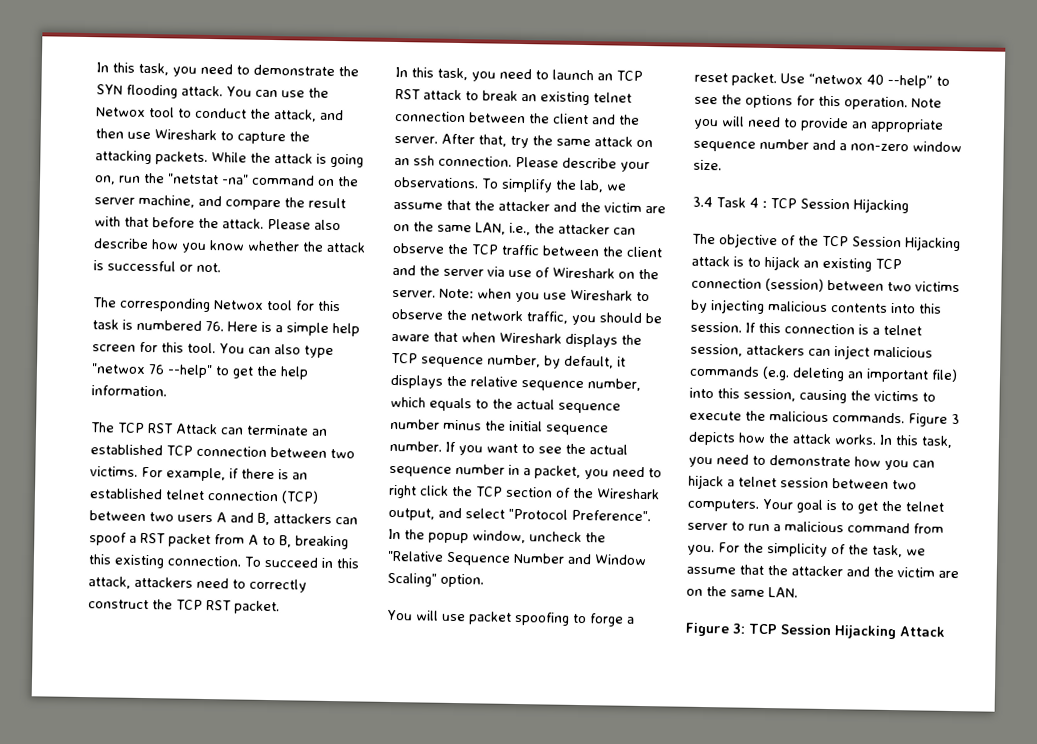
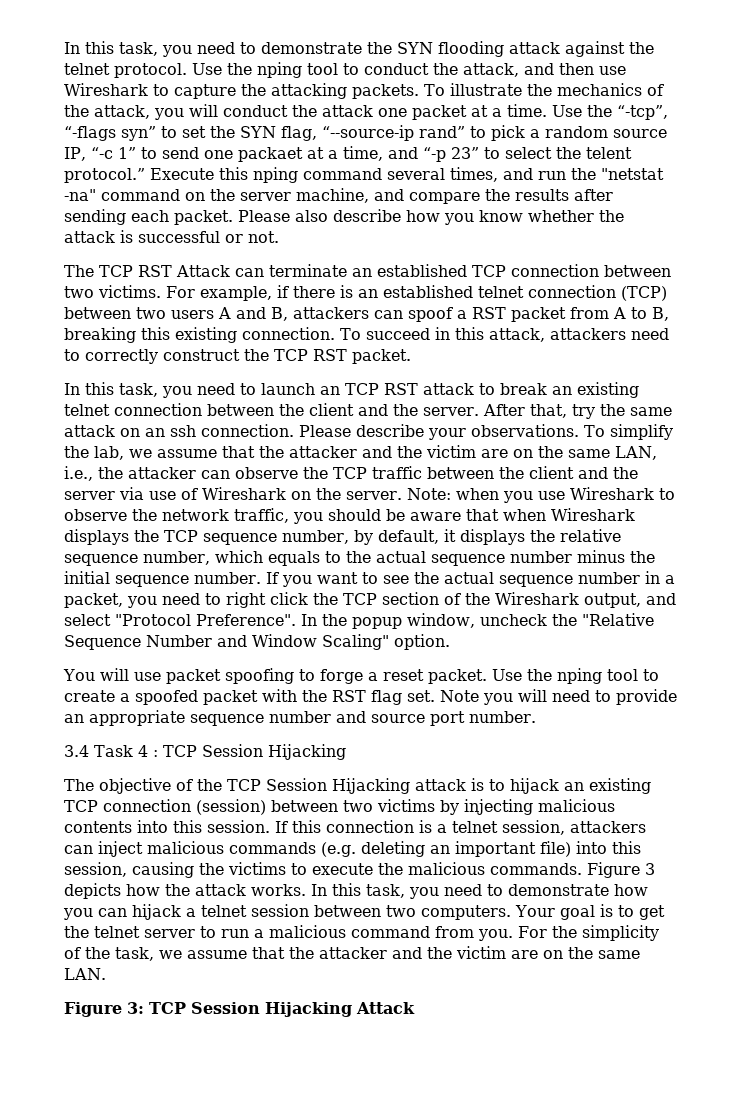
[181,85,329,98] [96,107,146,117] attack. You can use the Netwox -> [509,41,654,57] [64,62,302,78] attack against the telnet protocol. Use the nping
[211,152,364,168] [94,175,116,185] While the attack is going on, -> [424,83,664,96] [64,104,668,120] [64,125,667,141] [64,146,632,162] [64,167,533,183] To illustrate the mechanics of the attack, you will conduct the attack one packet at a time. Use the “-tcp”, “-flags syn” to set the SYN flag, “--source-ip rand” to pick a random source IP, “-c 1” to send one packaet at a time, and “-p 23” to select the telent protocol.” Execute this nping command several times, and
[308,197,346,209] [94,216,264,229] result with that before the attack. -> [515,189,613,201] [64,209,233,225] results after sending each packet.
[92,297,341,313] [92,319,360,337] [92,341,334,359] [91,363,309,380] [91,385,167,397] // The corresponding Netwox tool for this task is numbered 76. Here is a simple help screen for this tool. You can also type "netwox 76 --help" to get the help information. -> (279, 237) none
[808,73,950,89] [694,94,908,111] “netwox 40 --help” to see the options for this operation. -> [526,668,659,684] [64,689,435,705] the nping tool to create a spoofed packet with the RST flag set.
[839,141,962,153] [693,159,722,171] a non-zero window size. -> [371,711,536,726] source port number.

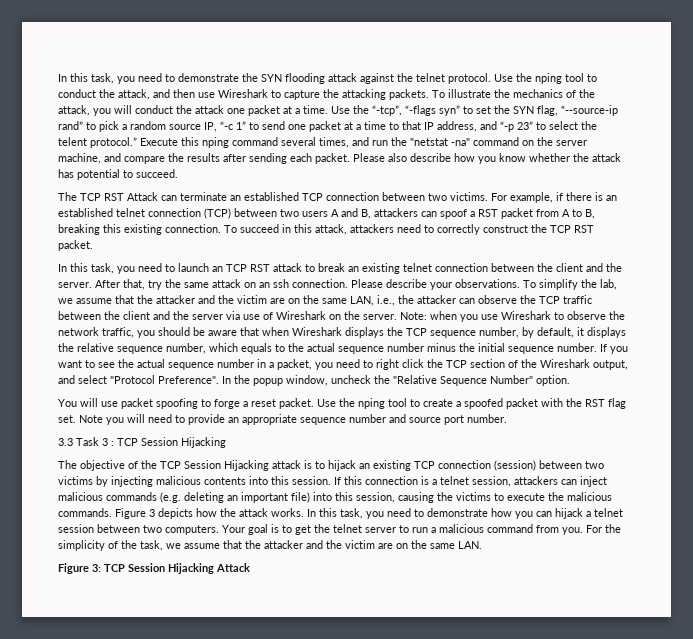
[237,146,383,162] packaet at a time, -> [309,121,477,132] packet at a time to that IP address,
[120,230,279,243] is successful or not. -> [58,169,178,180] has potential to succeed.
[146,634,389,650] Number and Window Scaling" -> [490,375,533,384] Number"
[64,745,148,757] 3.4 Task 4 -> [58,437,108,446] 3.3 Task 3

